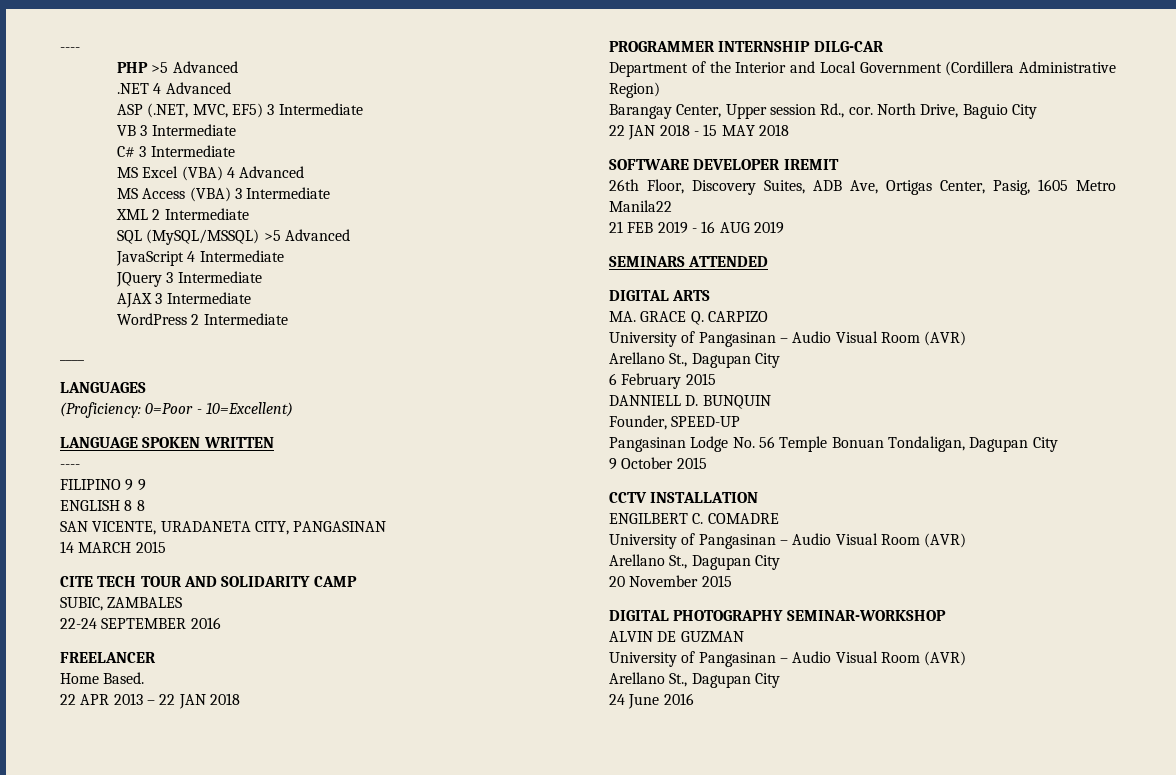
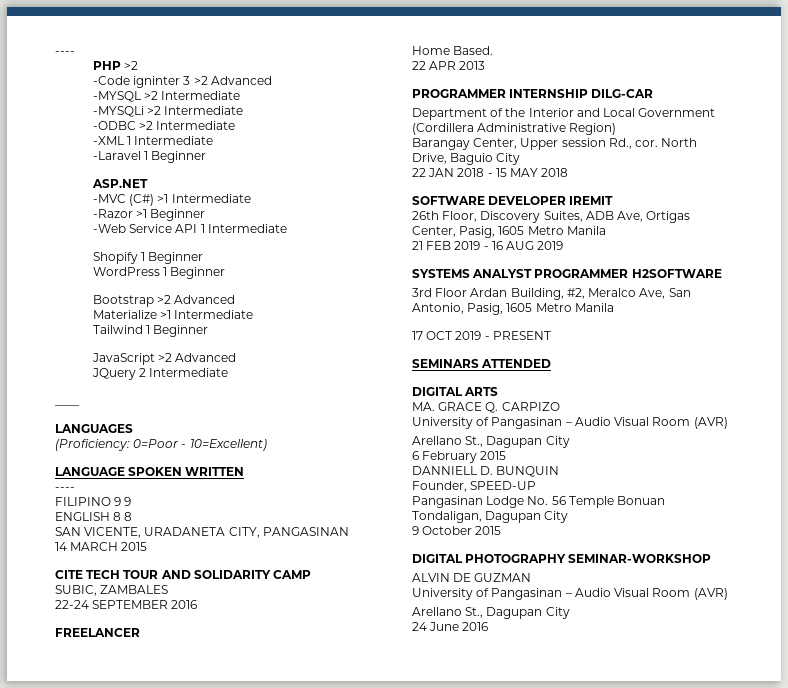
[151,61,238,73] [117,82,231,94] [117,103,363,118] [117,124,236,136] [117,145,235,157] [117,166,305,181] [117,187,331,202] [116,208,249,220] [117,229,351,245] [116,250,284,266] [116,271,262,287] [117,292,251,308] [117,313,188,325] >5 Advanced // .NET 4 Advanced // ASP (.NET, MVC, EF5) 3 Intermediate // VB 3 Intermediate // C# 3 Intermediate // MS Excel (VBA) 4 Advanced // MS Access (VBA) 3 Intermediate // XML 2 Intermediate // SQL (MySQL/MSSQL) >5 Advanced // JavaScript 4 Intermediate // JQuery 3 Intermediate // AJAX 3 Intermediate // WordPress -> [124,61,139,70] [92,76,272,88] [92,91,241,102] [92,106,244,117] [92,121,236,130] [92,136,214,145] [92,151,207,163] [91,179,148,188] [92,194,251,206] [92,209,206,221] [92,224,287,233] [92,252,204,264] [92,267,226,279] [92,295,236,307] [92,310,254,319] [92,325,209,337] [91,353,237,365] [91,368,136,380] >2 // -Code igninter 3 >2 Advanced // -MYSQL >2 Intermediate // -MYSQLi >2 Intermediate // -ODBC >2 Intermediate // -XML 1 Intermediate // -Laravel 1 Beginner // ASP.NET // -MVC (C#) >1 Intermediate // -Razor >1 Beginner // -Web Service API 1 Intermediate // Shopify 1 Beginner // WordPress 1 Beginner // Bootstrap >2 Advanced // Materialize >1 Intermediate // Tailwind 1 Beginner // JavaScript >2 Advanced // JQuery
[146,693,240,709] – 22 JAN 2018 -> (486, 65) none
[609,200,672,212] Manila22 -> [566,226,606,235] Manila
(784, 227) none -> [412,269,722,278] [412,288,691,300] [412,303,614,315] [412,331,551,340] // SYSTEMS ANALYST PROGRAMMER H2SOFTWARE // 3rd Floor Ardan Building, #2, Meralco Ave, San Antonio, Pasig, 1605 Metro Manila // 17 OCT 2019 - PRESENT
[609,492,759,503] [609,513,779,524] [609,533,967,549] [609,554,780,570] [609,575,732,587] // CCTV INSTALLATION // ENGILBERT C. COMADRE // University of Pangasinan – Audio Visual Room (AVR) // Arellano St., Dagupan City // 20 November 2015 -> (502, 530) none

